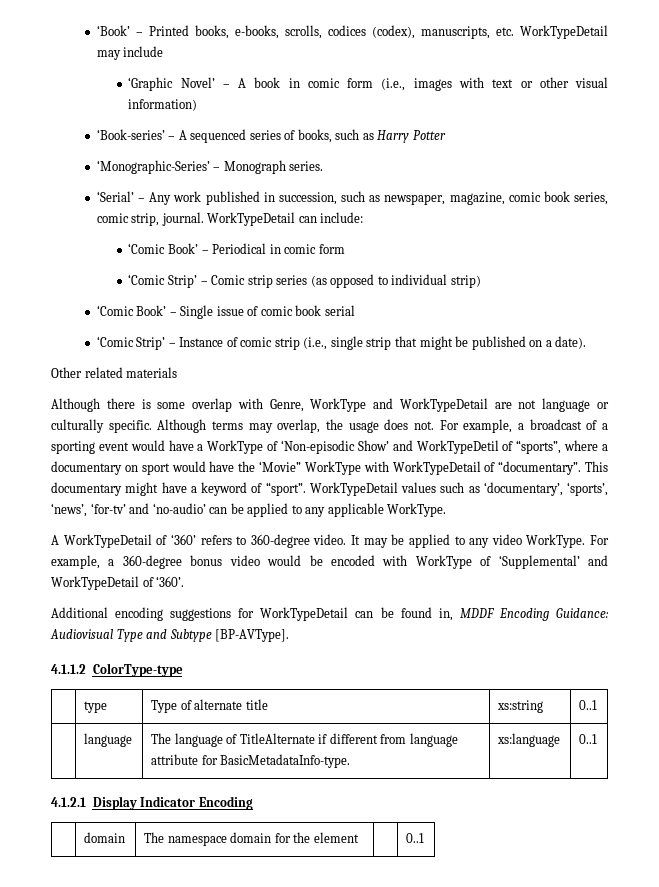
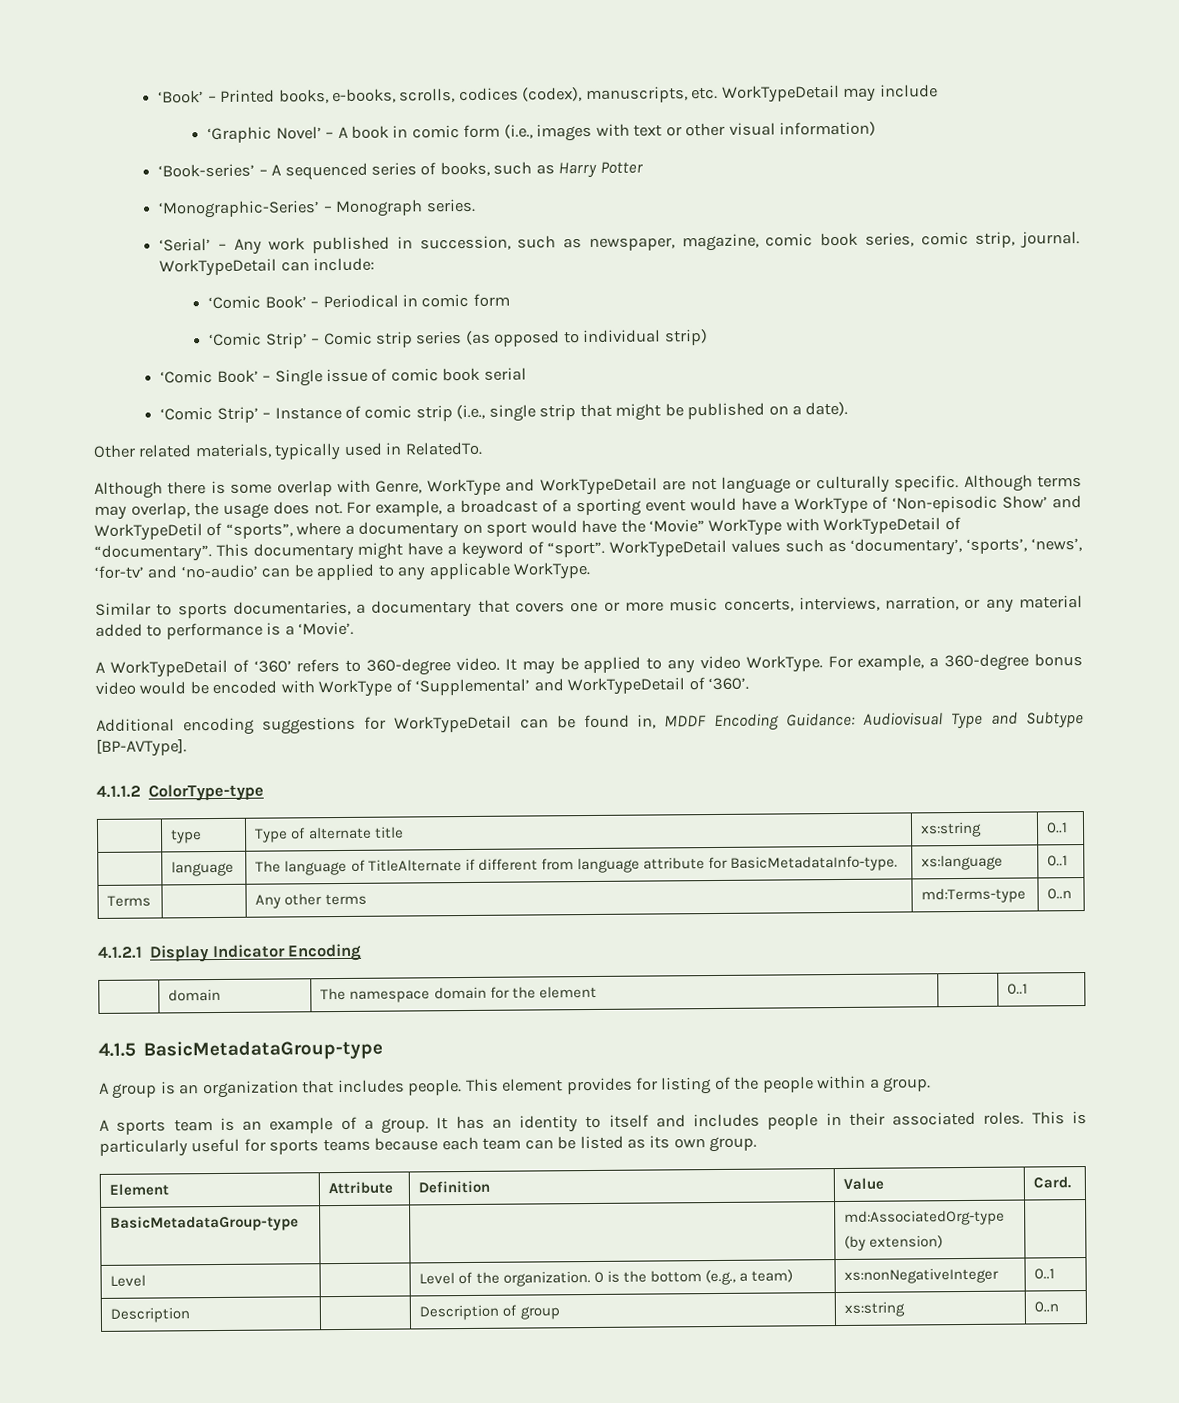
[126,367,178,378] materials -> [194,441,483,461] materials, typically used in RelatedTo.
(447, 510) none -> [95,595,1083,619] [95,621,355,640] // Similar to sports documentaries, a documentary that covers one or more music concerts, interviews, narration, or any material added to performance is a ‘Movie’.
(597, 739) none -> [107,895,152,907] [255,893,367,909] [921,887,1027,904] [1047,888,1073,900] // Terms | | Any other terms | md:Terms-type | 0..n
(424, 838) none -> [98,1039,384,1061] [99,1075,932,1099] [99,1111,1087,1135] [99,1135,758,1157] [109,1183,170,1196] [328,1181,394,1195] [418,1180,491,1194] [843,1177,885,1190] [1033,1176,1072,1189] [110,1215,300,1232] [844,1209,1006,1226] [844,1235,944,1251] [110,1274,147,1287] [419,1269,793,1287] [844,1267,1000,1284] [1034,1268,1056,1280] [110,1307,191,1323] [419,1304,560,1321] [844,1301,906,1317] [1034,1301,1060,1313] // 4.1.5 BasicMetadataGroup-type // A group is an organization that includes people. This element provides for listing of the people within a group. // A sports team is an example of a group. It has an identity to itself and includes people in their associated roles. This is particularly useful for sports teams because each team can be listed as its own group. // Element | Attribute | Definition | Value | Card. // BasicMetadataGroup-type | | | md:AssociatedOrg-type // (by extension) | // Level | | Level of the organization. 0 is the bottom (e.g., a team) | xs:nonNegativeInteger | 0..1 // Description | | Description of group | xs:string | 0..n

